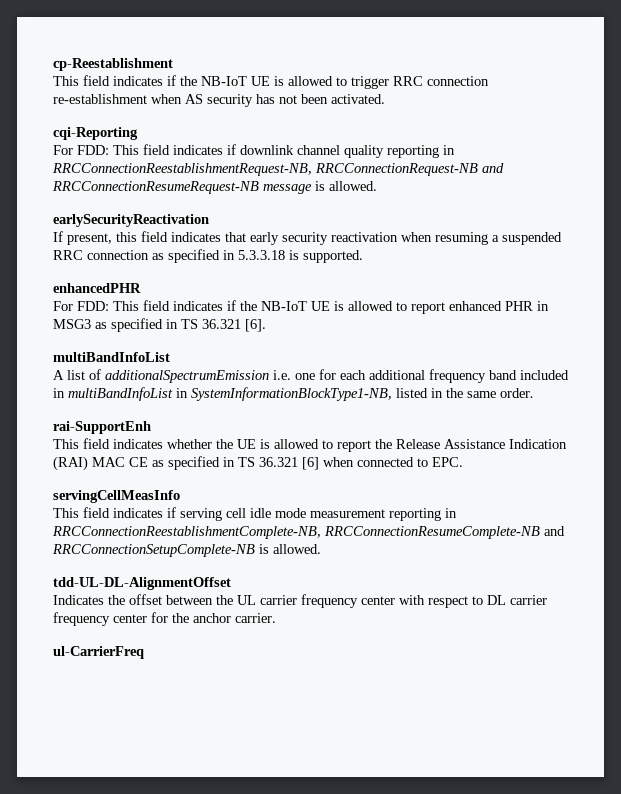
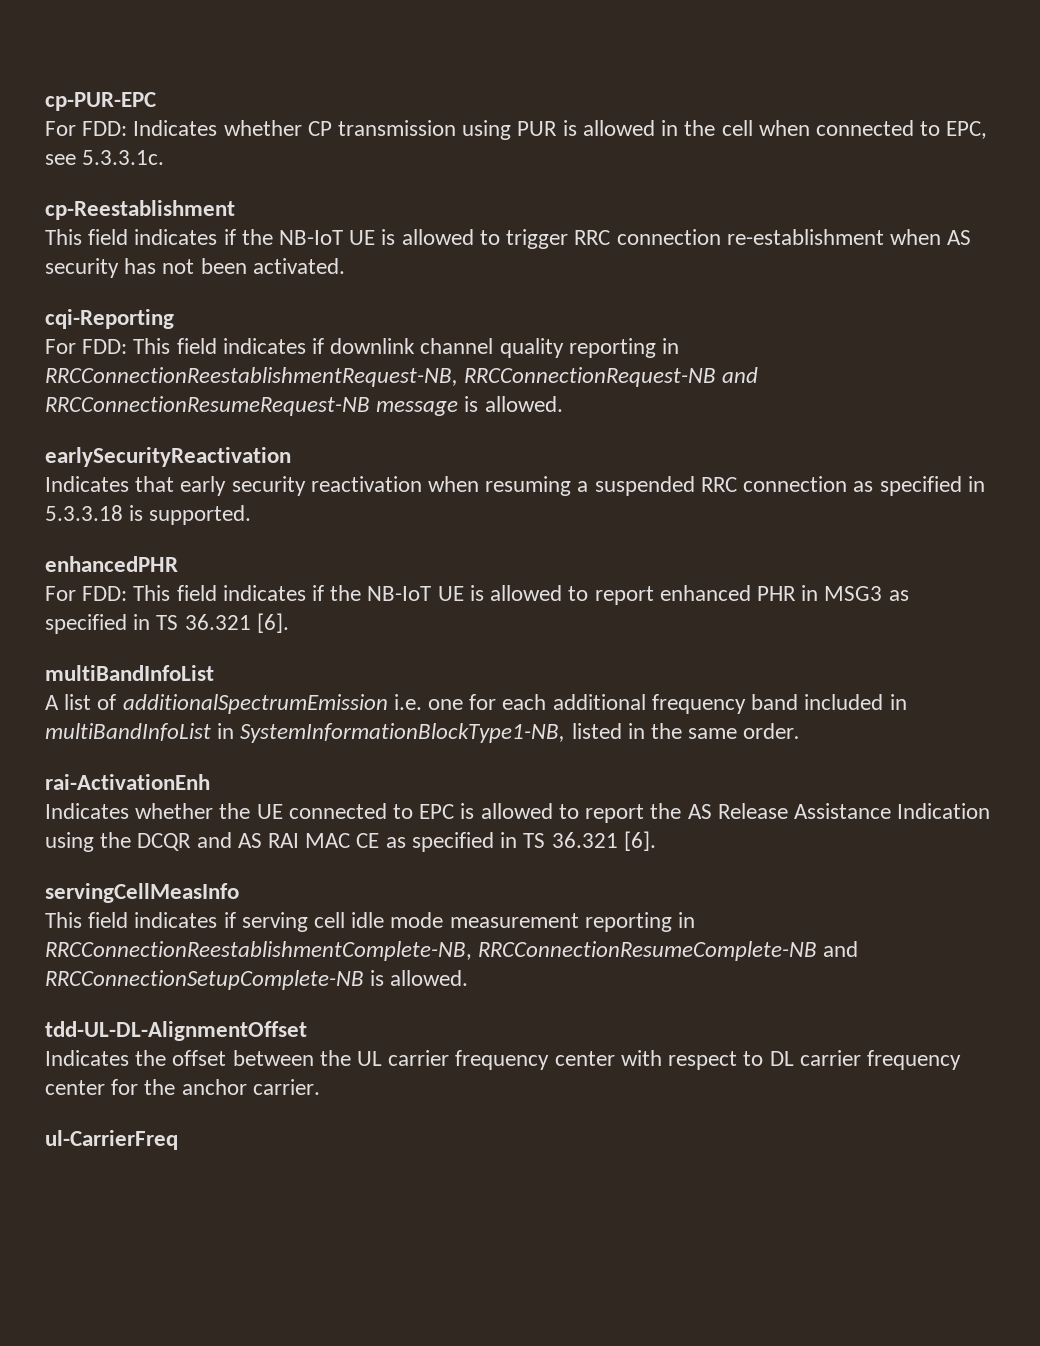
(53, 64) none -> [45,92,156,111] [45,120,988,140] [45,150,165,165] cp-PUR-EPC // For FDD: Indicates whether CP transmission using PUR is allowed in the cell when connected to EPC, see 5.3.3.1c. //
[53,231,221,245] If present, this field indicates -> [45,476,129,492] Indicates
[53,421,151,434] [53,438,256,449] rai-SupportEnh // This field indicates whether the UE -> [45,774,210,790] [45,803,455,819] rai-ActivationEnh // Indicates whether the UE connected to EPC
(392, 444) none -> [687,804,712,819] AS
[53,456,88,471] (RAI) -> [45,832,300,852] using the DCQR and AS RAI
[302,457,463,470] [6] when connected to EPC. -> [623,831,656,851] [6].

